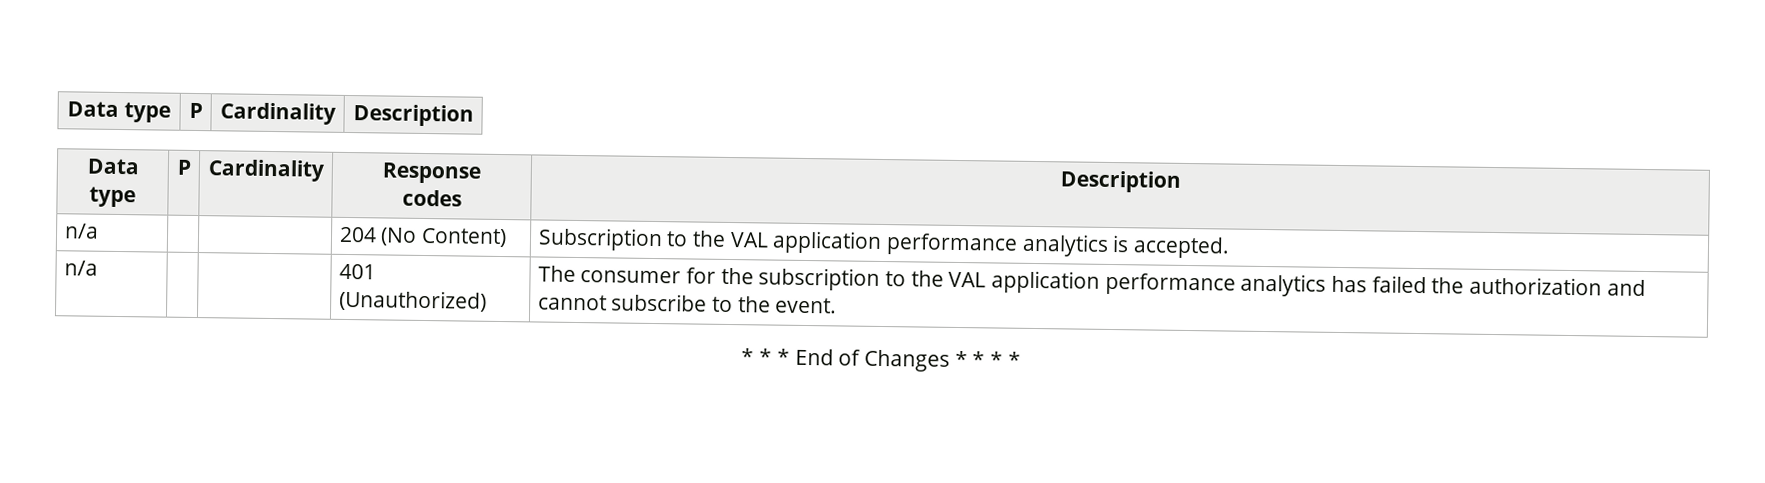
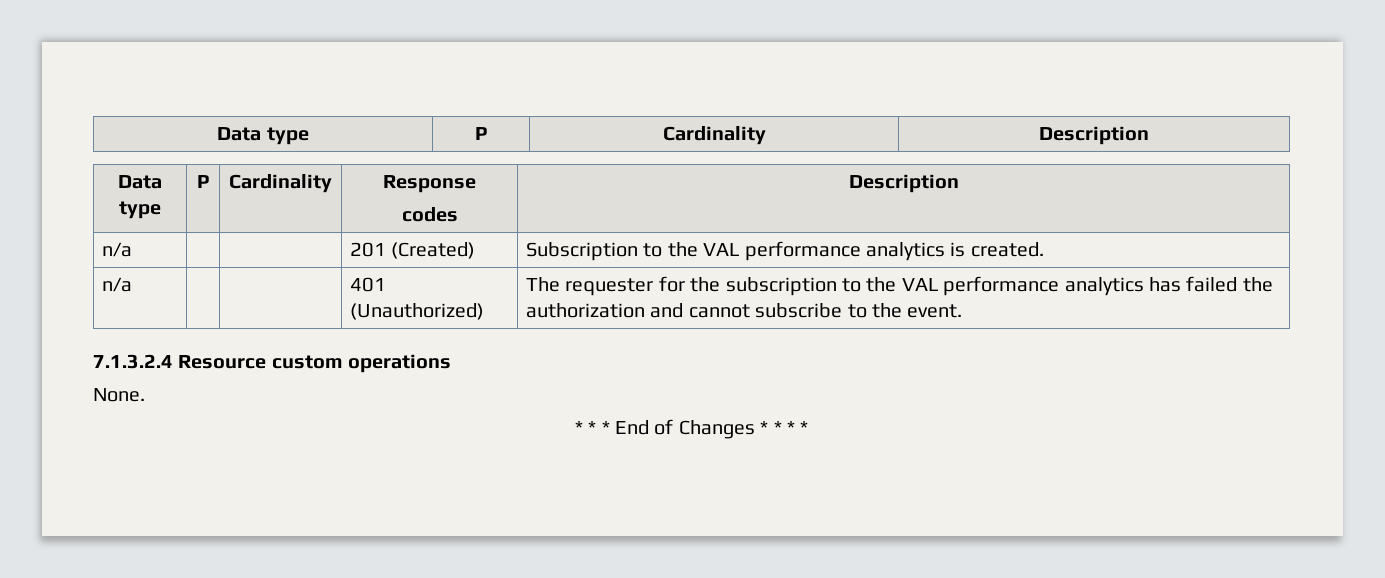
[338,226,507,248] 204 (No Content) -> [350,242,476,259] 201 (Created)
[772,230,883,254] application -> (740, 249) none
[1132,236,1230,259] accepted. -> [970,242,1044,257] created.
[580,270,682,284] consumer -> [565,278,654,296] requester
[990,270,1100,294] application -> (938, 284) none
(838, 305) none -> [93,354,452,373] [93,388,145,402] // 7.1.3.2.4 Resource custom operations // None.

